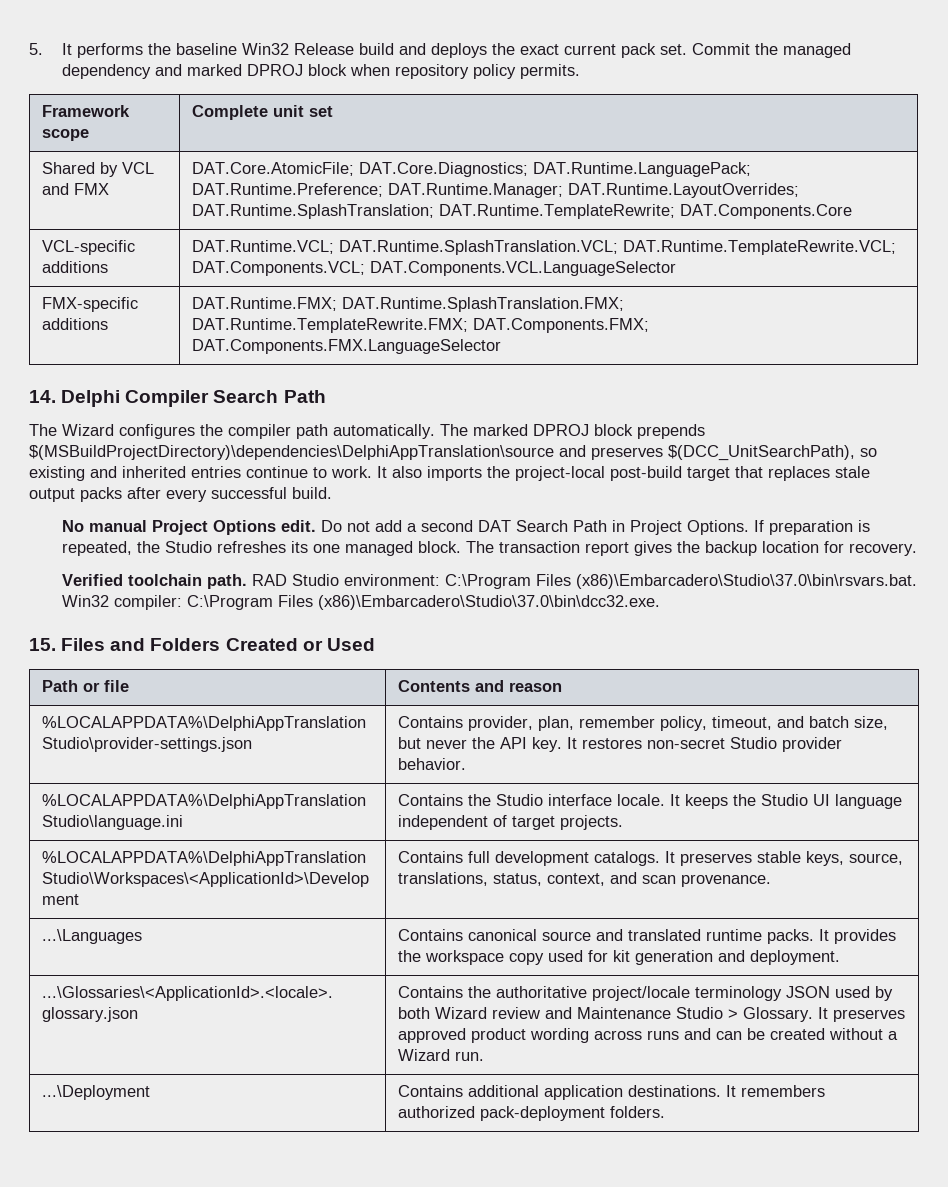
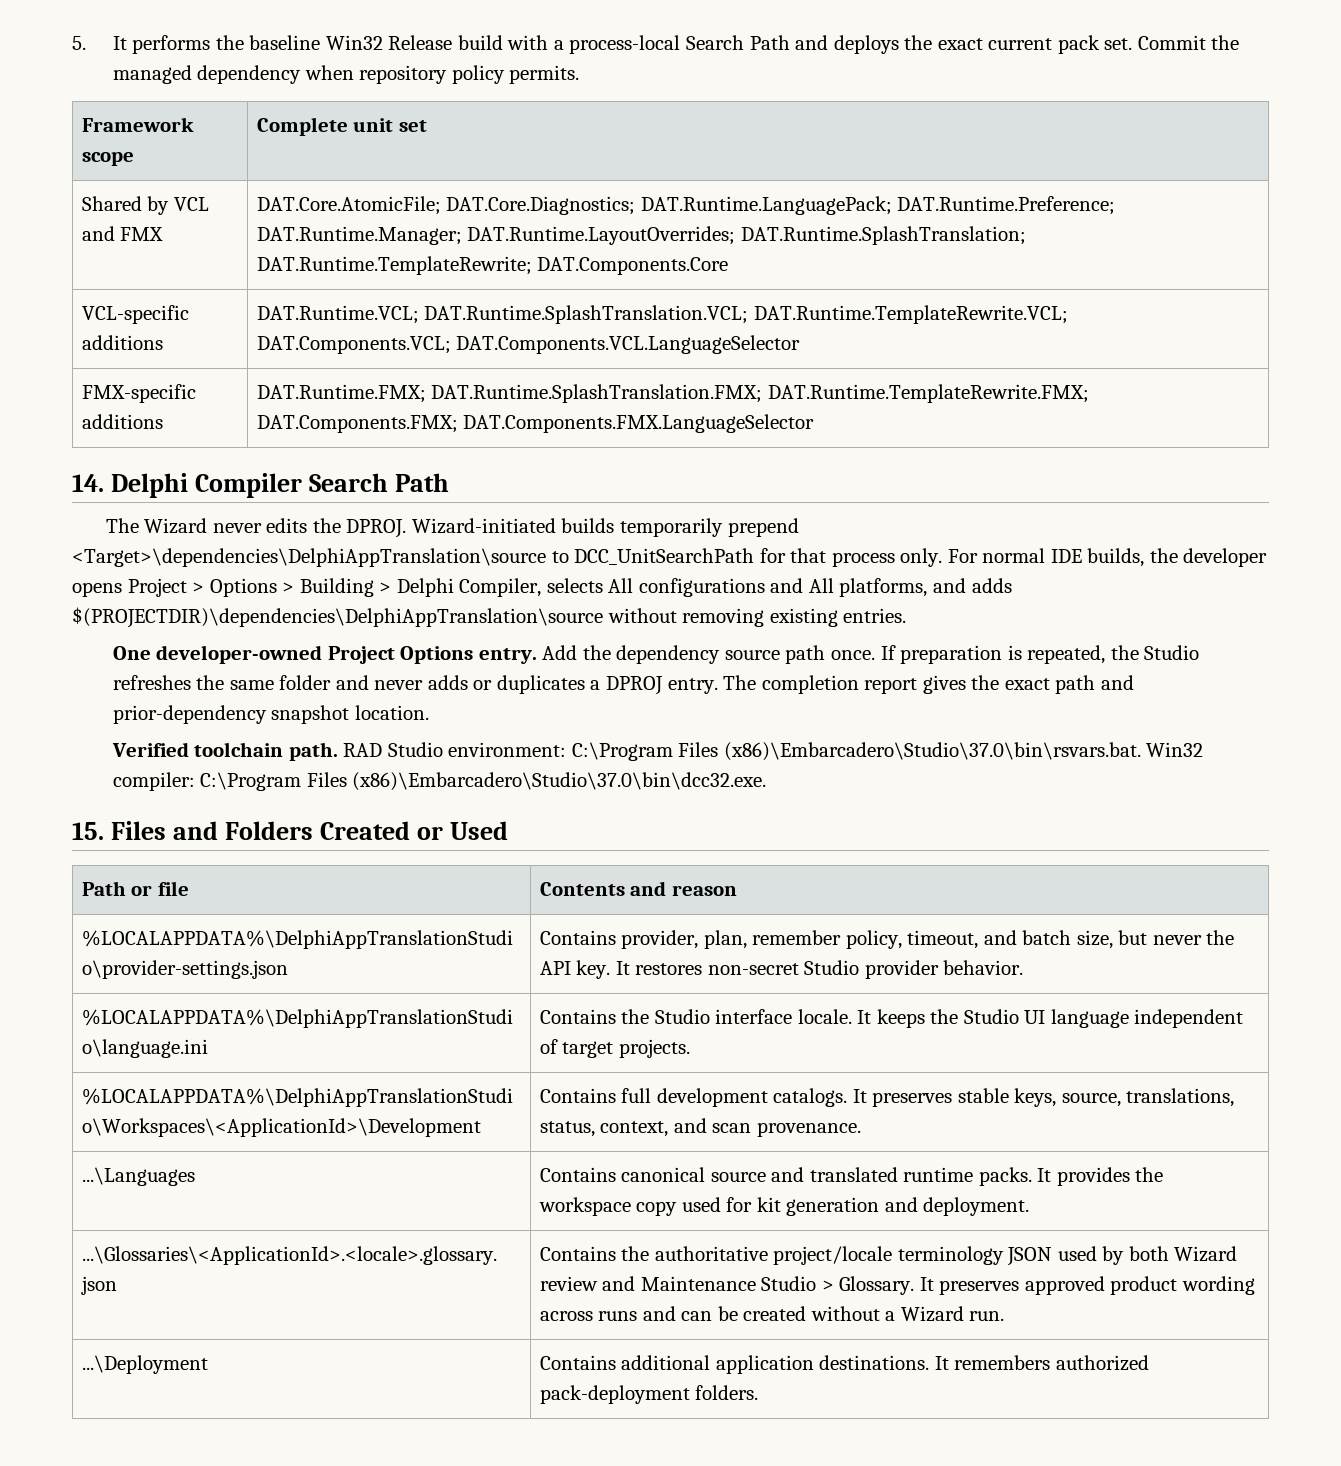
(394, 49) none -> [507,35,790,54] with a process-local Search Path
[154,64,347,76] and marked DPROJ block -> (302, 74) none
[119,424,705,439] [29,445,877,461] [29,466,870,481] [29,487,332,502] [61,520,749,535] configures the compiler path automatically. The marked DPROJ block prepends $(MSBuildProjectDirectory)\dependencies\DelphiAppTranslation\source and preserves $(DCC_UnitSearchPath), so existing and inherited entries continue to work. It also imports the project-local post-build target that replaces stale output packs after every successful build. // No manual Project Options edit. Do not add a second DAT Search Path in Project Options. -> [212,518,799,538] [72,548,1268,567] [72,578,1012,597] [72,607,907,628] [112,645,875,664] never edits the DPROJ. Wizard-initiated builds temporarily prepend <Target>\dependencies\DelphiAppTranslation\source to DCC_UnitSearchPath for that process only. For normal IDE builds, the developer opens Project > Options > Building > Delphi Compiler, selects All configurations and All platforms, and adds $(PROJECTDIR)\dependencies\DelphiAppTranslation\source without removing existing entries. // One developer-owned Project Options entry. Add the dependency source path once.
[290,541,917,556] its one managed block. The transaction report gives the backup location for recovery. -> [196,675,1134,695] [112,705,429,724] the same folder and never adds or duplicates a DPROJ entry. The completion report gives the exact path and prior-dependency snapshot location.

